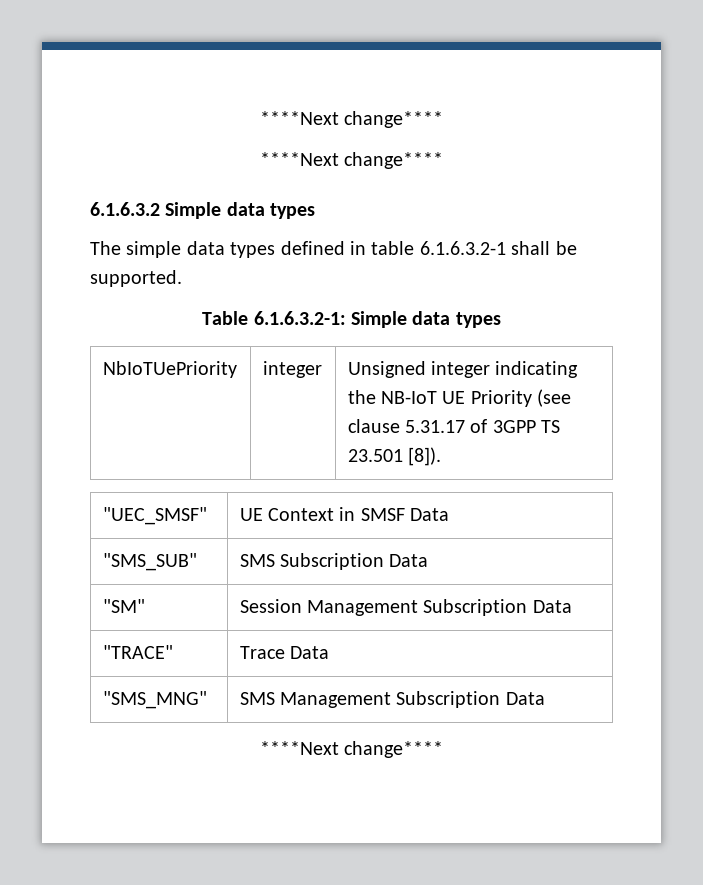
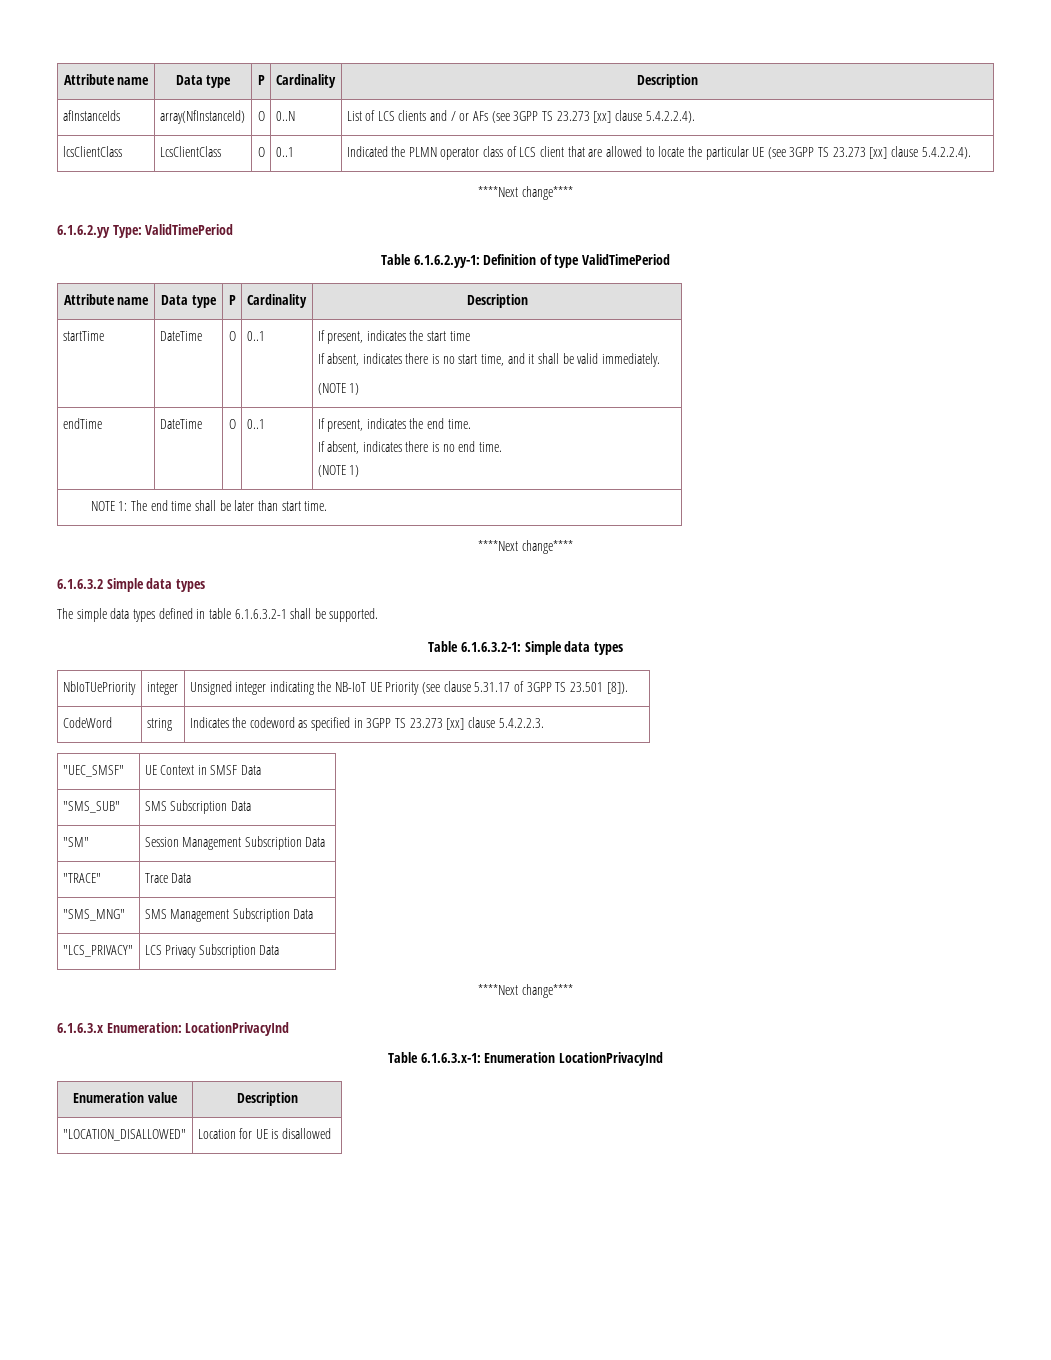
[259,111,444,128] ****Next change**** -> [63,74,150,85] [175,75,232,88] [257,75,265,85] [275,74,336,88] [637,74,698,88] [62,110,120,121] [159,110,245,124] [257,111,265,121] [275,111,295,121] [346,110,695,123] [62,146,122,157] [159,146,221,157] [257,147,265,157] [275,147,294,157] [346,146,971,160] [478,186,573,200] [57,224,234,238] [380,254,671,268] [63,294,150,305] [161,295,217,308] [228,295,236,305] [246,294,307,308] [466,294,528,308] [62,331,104,341] [159,331,202,341] [228,331,236,341] [246,331,265,341] [317,330,470,344] [317,353,660,367] [317,383,360,395] [62,418,102,429] [159,419,202,429] [228,419,236,429] [246,419,265,429] [317,418,471,432] [317,441,503,454] [317,465,360,477] [90,500,328,511] Attribute name | Data type | P | Cardinality | Description // afInstanceIds | array(NfInstanceId) | O | 0..N | List of LCS clients and / or AFs (see 3GPP TS 23.273 [xx] clause 5.4.2.2.4). // lcsClientClass | LcsClientClass | O | 0..1 | Indicated the PLMN operator class of LCS client that are allowed to locate the particular UE (see 3GPP TS 23.273 [xx] clause 5.4.2.2.4). // ****Next change**** // 6.1.6.2.yy Type: ValidTimePeriod // Table 6.1.6.2.yy-1: Definition of type ValidTimePeriod // Attribute name | Data type | P | Cardinality | Description // startTime | DateTime | O | 0..1 | If present, indicates the start time // If absent, indicates there is no start time, and it shall be valid immediately. // (NOTE 1) // endTime | DateTime | O | 0..1 | If present, indicates the end time. // If absent, indicates there is no end time. // (NOTE 1) // NOTE 1: The end time shall be later than start time.
(442, 456) none -> [62,717,112,728] [146,718,172,731] [189,717,544,731] // CodeWord | string | Indicates the codeword as specified in 3GPP TS 23.273 [xx] clause 5.4.2.2.3.
[259,741,444,758] // ****Next change**** -> [62,945,133,957] [144,944,280,958] [478,984,573,998] [57,1022,290,1036] [388,1052,663,1066] [73,1092,178,1103] [236,1092,298,1106] [62,1129,186,1141] [197,1128,332,1139] // "LCS_PRIVACY" | LCS Privacy Subscription Data // ****Next change**** // 6.1.6.3.x Enumeration: LocationPrivacyInd // Table 6.1.6.3.x-1: Enumeration LocationPrivacyInd // Enumeration value | Description // "LOCATION_DISALLOWED" | Location for UE is disallowed

